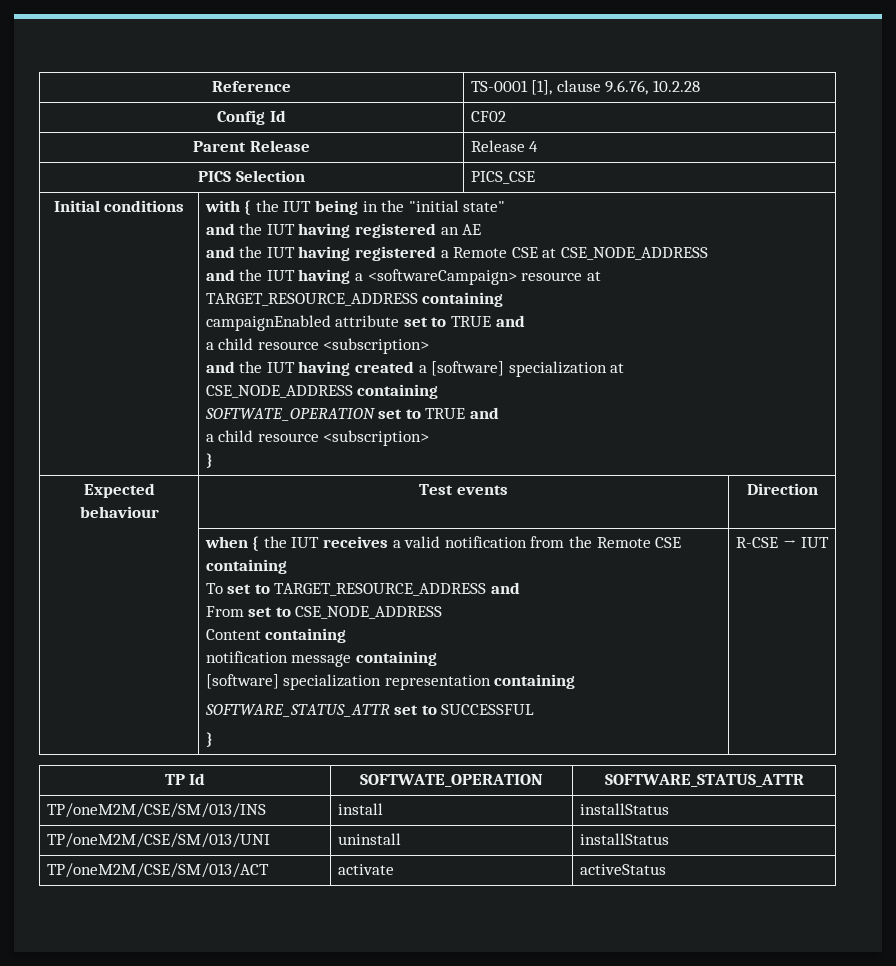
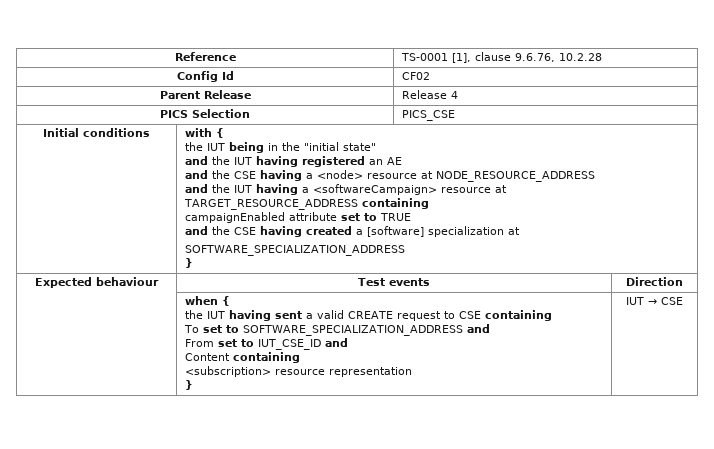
(252, 207) none -> (224, 133) //
[266,246,708,261] IUT having registered a Remote CSE at CSE_NODE_ADDRESS -> [233,170,595,182] CSE having a <node> resource at NODE_RESOURCE_ADDRESS
[495,315,525,327] [205,338,430,354] [205,361,295,373] and // a child resource <subscription> // and the IUT -> [184,226,256,235] // and the CSE
[205,384,439,399] [204,407,499,421] [205,430,430,446] CSE_NODE_ADDRESS containing // SOFTWATE_OPERATION set to TRUE and // a child resource <subscription> -> [184,245,405,256] SOFTWARE_SPECIALIZATION_ADDRESS
[263,536,651,548] the IUT receives a valid notification from the Remote -> [184,310,455,321] // the IUT having sent a valid CREATE request to
[274,583,487,596] TARGET_RESOURCE_ADDRESS -> [242,325,463,336] SOFTWARE_SPECIALIZATION_ADDRESS
[295,606,443,619] CSE_NODE_ADDRESS -> [257,338,348,350] IUT_CSE_ID and
[205,651,437,667] [205,674,576,690] [204,704,535,717] [205,732,213,747] [736,537,829,548] [164,773,206,785] [359,774,543,787] [604,774,804,787] [46,803,266,818] [337,803,383,815] [579,803,669,815] [46,833,270,848] [337,833,401,845] [579,833,669,845] [46,863,269,878] [337,864,394,875] [579,864,666,875] notification message containing // [software] specialization representation containing // SOFTWARE_STATUS_ATTR set to SUCCESSFUL // } | R-CSE → IUT // TP Id | SOFTWATE_OPERATION | SOFTWARE_STATUS_ATTR // TP/oneM2M/CSE/SM/013/INS | install | installStatus // TP/oneM2M/CSE/SM/013/UNI | uninstall | installStatus // TP/oneM2M/CSE/SM/013/ACT | activate | activeStatus -> [184,366,412,377] [184,380,193,390] [626,297,683,305] <subscription> resource representation // } | IUT → CSE

